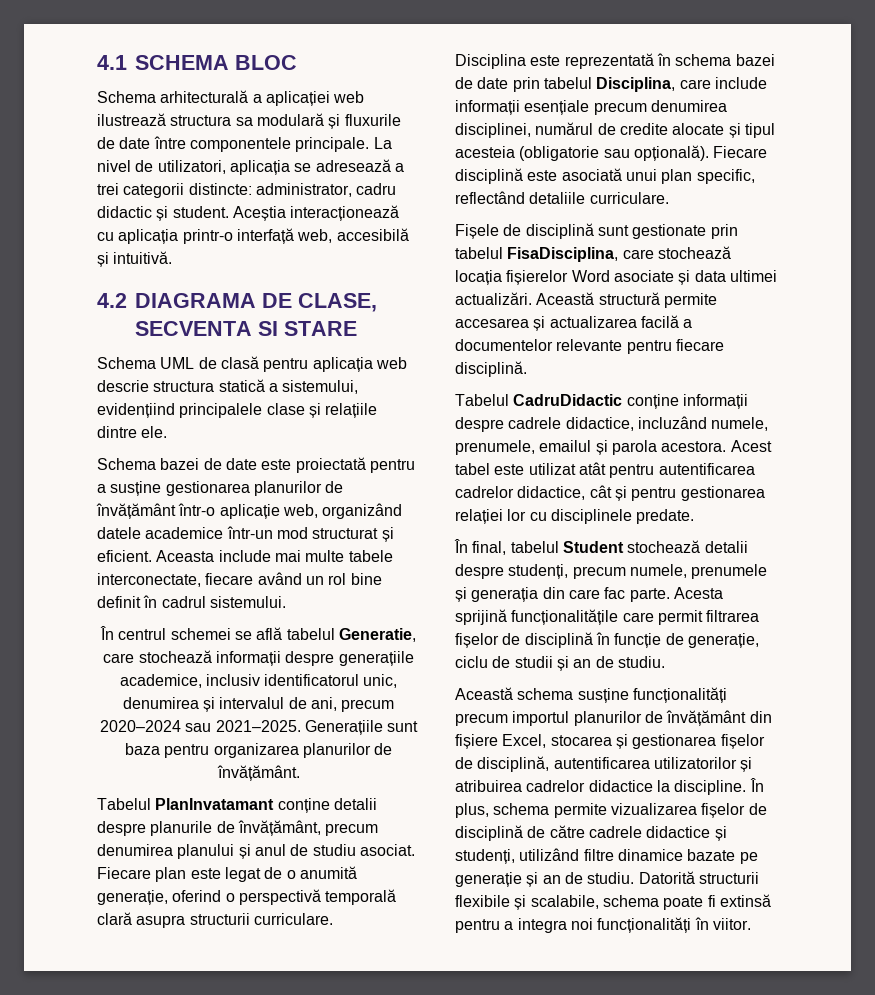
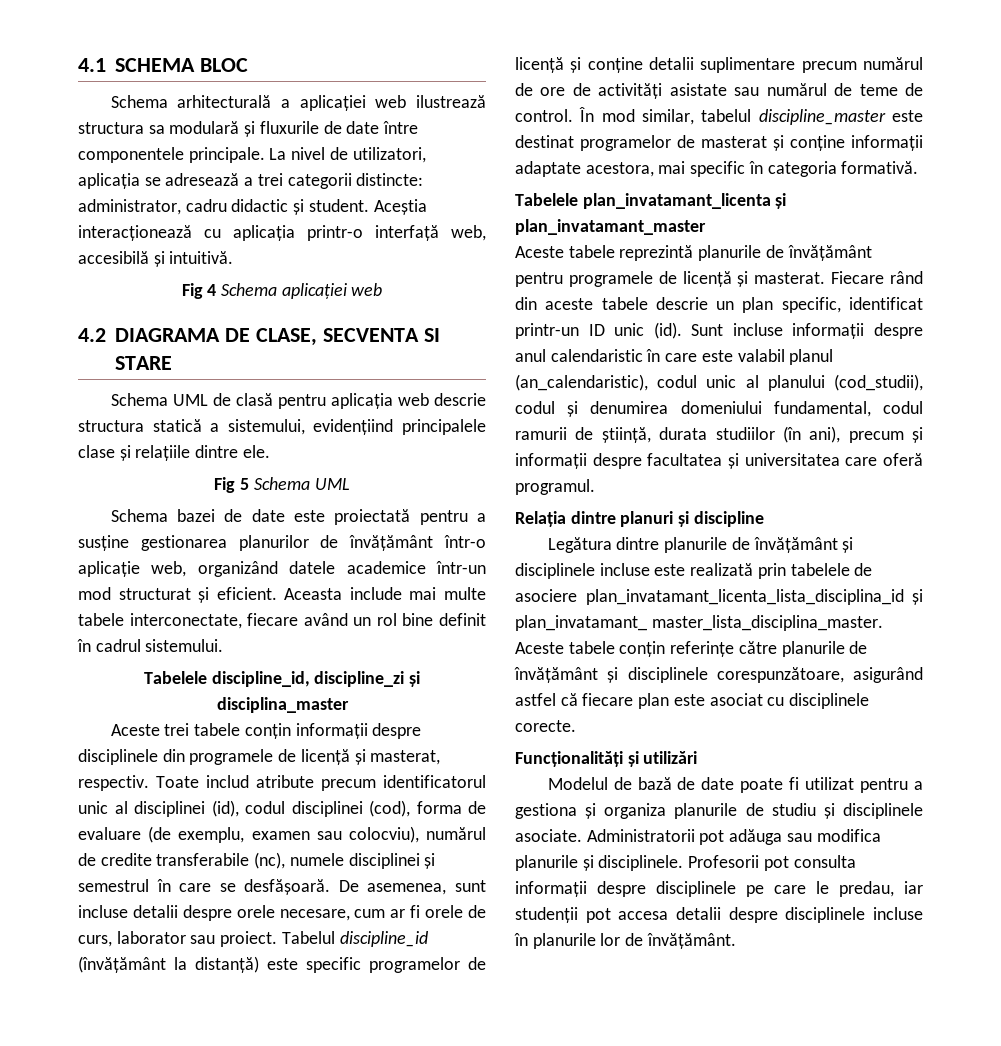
(173, 257) none -> [181,283,383,299] // Fig 4 Schema aplicației web
(168, 432) none -> [214,477,350,493] // Fig 5 Schema UML
[100,626,416,642] [103,650,414,666] [119,674,398,688] [122,697,395,712] [99,720,419,735] [124,743,393,758] [216,765,300,781] [97,798,377,813] [97,820,379,836] [97,844,415,859] [97,866,357,882] [97,889,397,905] [97,912,333,928] [455,53,775,69] [455,77,767,92] [455,100,727,115] [455,122,775,138] [455,145,768,161] [455,168,755,184] [455,191,669,204] [455,223,738,239] [455,246,731,262] [455,270,777,285] [455,292,717,308] [455,315,693,331] [455,339,724,354] [455,361,527,377] [455,394,748,409] [455,416,769,432] [455,440,772,455] [455,462,755,478] [455,485,765,501] [455,509,695,524] [454,539,748,555] [455,564,768,579] [455,587,723,602] [455,609,760,625] [455,632,759,648] [455,656,665,671] [455,687,727,703] [455,710,772,726] [455,734,765,749] [455,756,753,772] [455,778,764,795] [455,803,767,818] [455,825,727,841] [455,848,758,864] [455,871,759,887] [455,894,771,910] [455,917,751,933] În centrul schemei se află tabelul Generatie, care stochează informații despre generațiile academice, inclusiv identificatorul unic, denumirea și intervalul de ani, precum 2020–2024 sau 2021–2025. Generațiile sunt baza pentru organizarea planurilor de învățământ. // Tabelul PlanInvatamant conține detalii despre planurile de învățământ, precum denumirea planului și anul de studiu asociat. Fiecare plan este legat de o anumită generație, oferind o perspectivă temporală clară asupra structurii curriculare. // Disciplina este reprezentată în schema bazei de date prin tabelul Disciplina, care include informații esențiale precum denumirea disciplinei, numărul de credite alocate și tipul acesteia (obligatorie sau opțională). Fiecare disciplină este asociată unui plan specific, reflectând detaliile curriculare. // Fișele de disciplină sunt gestionate prin tabelul FisaDisciplina, care stochează locația fișierelor Word asociate și data ultimei actualizări. Această structură permite accesarea și actualizarea facilă a documentelor relevante pentru fiecare disciplină. // Tabelul CadruDidactic conține informații despre cadrele didactice, incluzând numele, prenumele, emailul și parola acestora. Acest tabel este utilizat atât pentru autentificarea cadrelor didactice, cât și pentru gestionarea relației lor cu disciplinele predate. // În final, tabelul Student stochează detalii despre studenți, precum numele, prenumele și generația din care fac parte. Acesta sprijină funcționalitățile care permit filtrarea fișelor de disciplină în funcție de generație, ciclu de studii și an de studiu. // Această schema susține funcționalități precum importul planurilor de învățământ din fișiere Excel, stocarea și gestionarea fișelor de disciplină, autentificarea utilizatorilor și atribuirea cadrelor didactice la discipline. În plus, schema permite vizualizarea fișelor de disciplină de către cadrele didactice și studenți, utilizând filtre dinamice bazate pe generație și an de studiu. Datorită structurii flexibile și scalabile, schema poate fi extinsă pentru a integra noi funcționalități în viitor. -> [143,671,421,687] [216,697,349,713] [110,723,422,739] [78,749,441,765] [78,775,486,791] [78,800,486,817] [78,826,487,843] [78,852,436,869] [78,879,486,895] [78,905,487,921] [78,931,428,947] [78,956,486,973] [515,57,923,73] [515,83,923,99] [515,107,923,125] [515,135,923,151] [515,161,919,177] [515,193,787,209] [515,219,706,235] [515,245,872,261] [515,271,923,287] [515,297,923,313] [515,322,923,339] [515,349,834,365] [515,374,923,391] [515,401,923,417] [515,426,923,443] [515,453,923,469] [515,479,595,495] [515,511,764,527] [547,537,854,553] [515,563,873,579] [515,589,923,605] [515,615,883,631] [515,641,868,657] [514,667,923,683] [515,693,870,709] [515,720,576,732] [515,751,698,767] [547,777,923,793] [515,803,923,819] [515,829,881,845] [515,855,856,871] [515,881,923,897] [515,907,923,923] [514,933,736,949] Tabelele discipline_id, discipline_zi și disciplina_master // Aceste trei tabele conțin informații despre disciplinele din programele de licență și masterat, respectiv. Toate includ atribute precum identificatorul unic al disciplinei (id), codul disciplinei (cod), forma de evaluare (de exemplu, examen sau colocviu), numărul de credite transferabile (nc), numele disciplinei și semestrul în care se desfășoară. De asemenea, sunt incluse detalii despre orele necesare, cum ar fi orele de curs, laborator sau proiect. Tabelul discipline_id (învățământ la distanță) este specific programelor de licență și conține detalii suplimentare precum numărul de ore de activități asistate sau numărul de teme de control. În mod similar, tabelul discipline_master este destinat programelor de masterat și conține informații adaptate acestora, mai specific în categoria formativă. // Tabelele plan_invatamant_licenta și plan_invatamant_master // Aceste tabele reprezintă planurile de învățământ pentru programele de licență și masterat. Fiecare rând din aceste tabele descrie un plan specific, identificat printr-un ID unic (id). Sunt incluse informații despre anul calendaristic în care este valabil planul (an_calendaristic), codul unic al planului (cod_studii), codul și denumirea domeniului fundamental, codul ramurii de știință, durata studiilor (în ani), precum și informații despre facultatea și universitatea care oferă programul. // Relația dintre planuri și discipline // Legătura dintre planurile de învățământ și disciplinele incluse este realizată prin tabelele de asociere plan_invatamant_licenta_lista_disciplina_id și plan_invatamant_ master_lista_disciplina_master. Aceste tabele conțin referințe către planurile de învățământ și disciplinele corespunzătoare, asigurând astfel că fiecare plan este asociat cu disciplinele corecte. // Funcționalități și utilizări // Modelul de bază de date poate fi utilizat pentru a gestiona și organiza planurile de studiu și disciplinele asociate. Administratorii pot adăuga sau modifica planurile și disciplinele. Profesorii pot consulta informații despre disciplinele pe care le predau, iar studenții pot accesa detalii despre disciplinele incluse în planurile lor de învățământ.

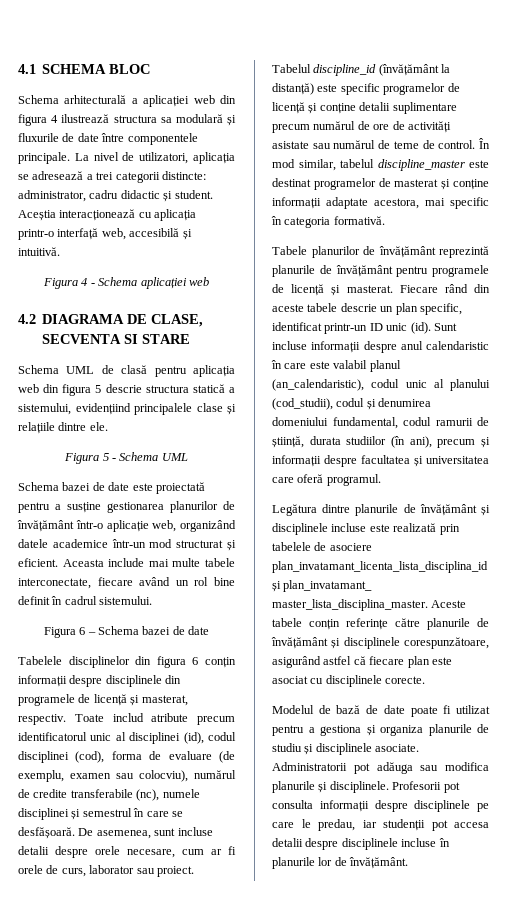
(407, 101) none -> [220,95,237,104] [18,114,59,126] din figura 4
[181,283,217,299] Fig 4 -> [43,278,95,289] Figura 4 -
(429, 399) none -> [43,384,102,396] din figura 5
[214,477,250,493] Fig 5 -> [64,453,116,464] Figura 5 -
[143,671,421,687] [216,697,349,713] [110,723,241,736] Tabelele discipline_id, discipline_zi și disciplina_master // Aceste trei tabele -> [43,626,210,638] [18,656,199,668] Figura 6 – Schema bazei de date // Tabelele disciplinelor din figura 6
[515,193,787,209] [515,219,706,235] [515,245,615,258] Tabelele plan_invatamant_licenta și plan_invatamant_master // Aceste tabele -> [272,246,436,258] Tabele planurilor de învățământ
[515,511,764,527] // Relația dintre planuri și discipline -> (381, 480) none
[515,751,698,767] // Funcționalități și utilizări -> (426, 680) none

